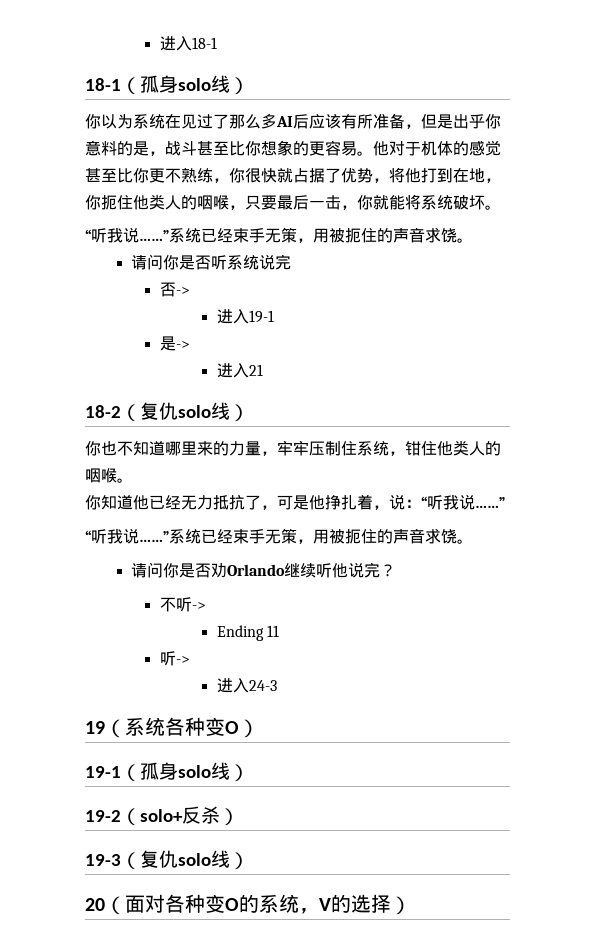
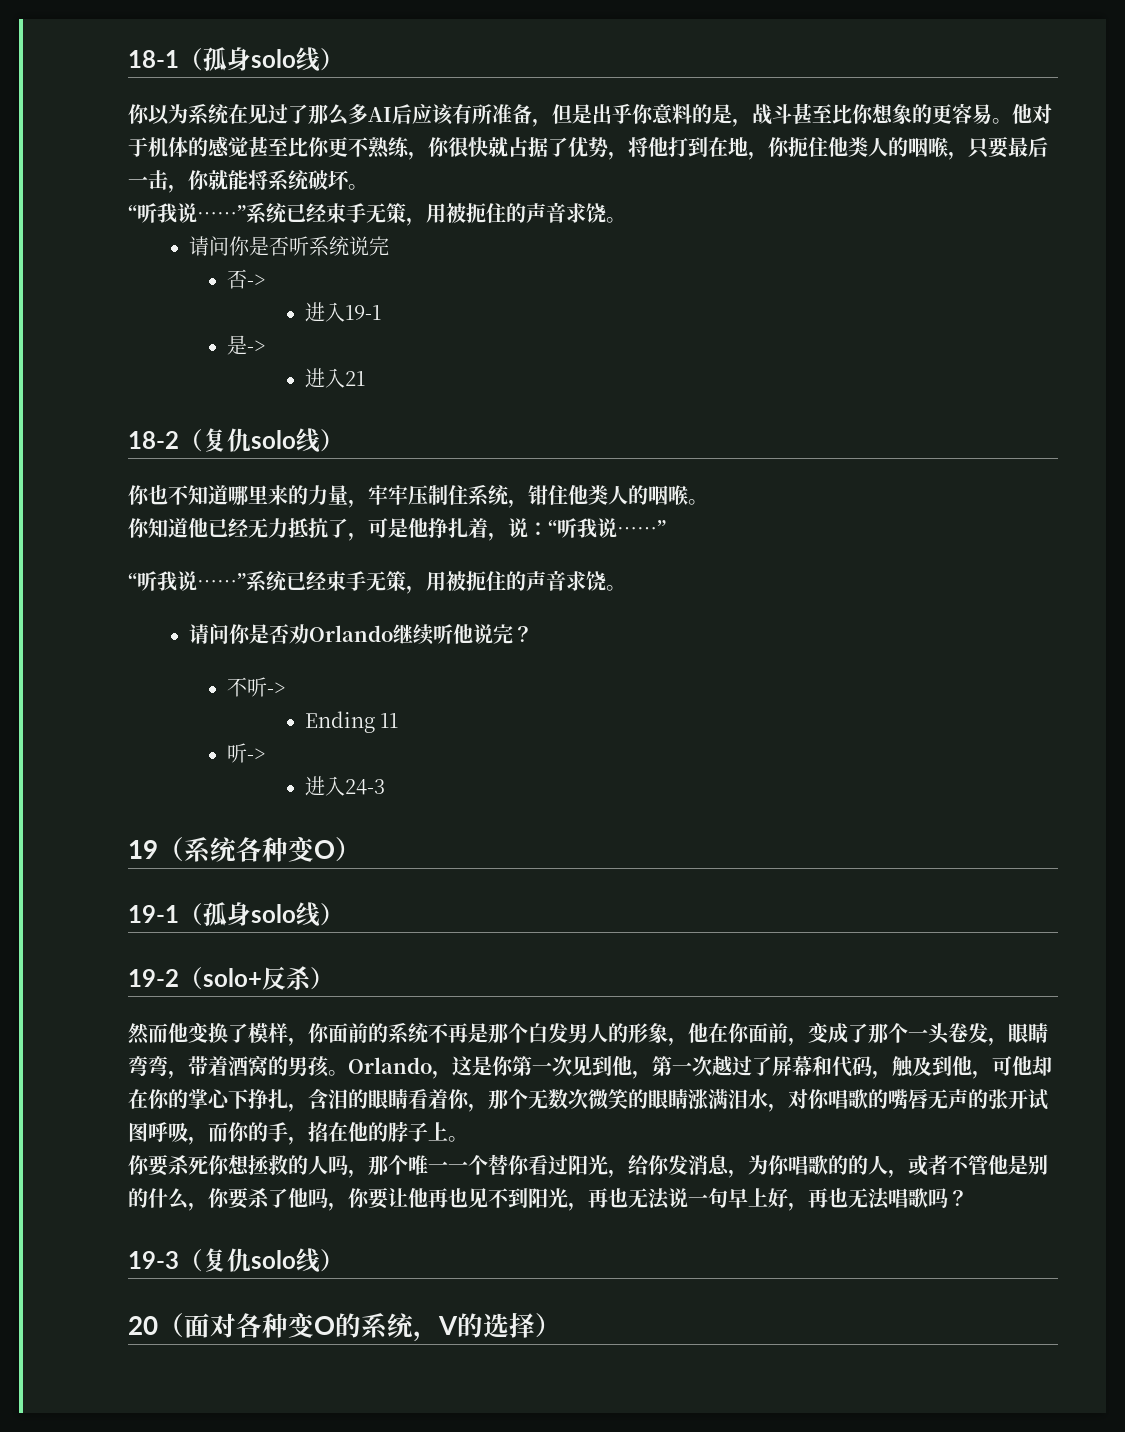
[159,36,217,51] 进入18-1 // -> (128, 59) none
(239, 816) none -> [128,1022,1048,1046] [128,1055,1052,1079] [128,1088,1048,1112] [128,1121,468,1145] [128,1154,1048,1178] [128,1188,968,1211] // 然而他变换了模样，你面前的系统不再是那个白发男人的形象，他在你面前，变成了那个一头卷发，眼睛弯弯，带着酒窝的男孩。Orlando，这是你第一次见到他，第一次越过了屏幕和代码，触及到他，可他却在你的掌心下挣扎，含泪的眼睛看着你，那个无数次微笑的眼睛涨满泪水，对你唱歌的嘴唇无声的张开试图呼吸，而你的手，掐在他的脖子上。 // 你要杀死你想拯救的人吗，那个唯一一个替你看过阳光，给你发消息，为你唱歌的的人，或者不管他是别的什么，你要杀了他吗，你要让他再也见不到阳光，再也无法说一句早上好，再也无法唱歌吗？

